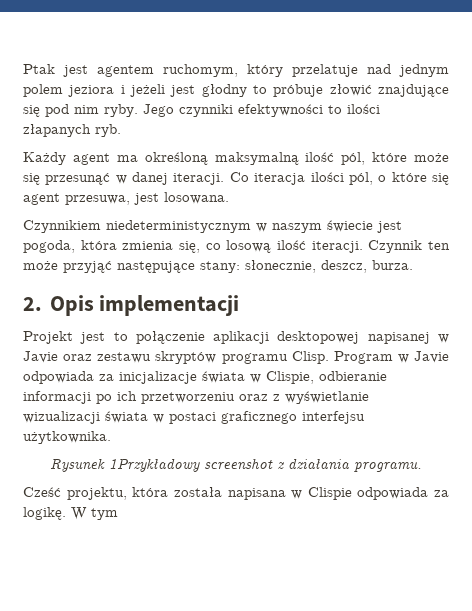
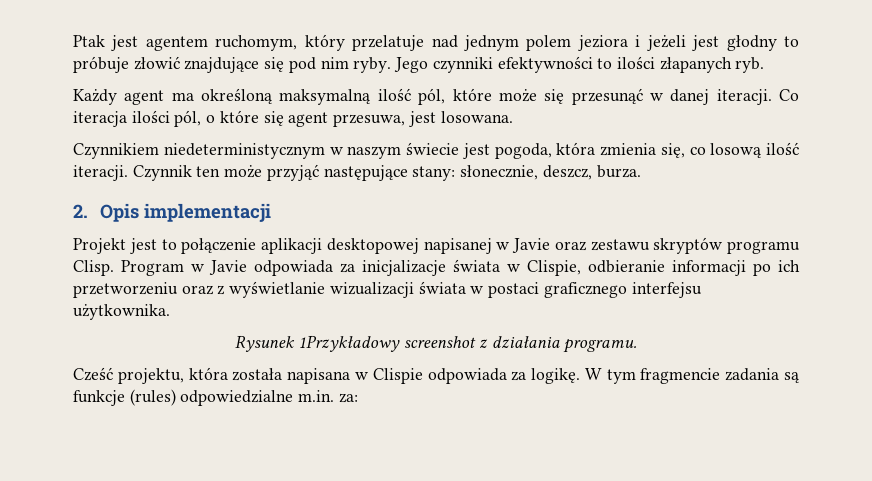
(118, 514) none -> [640,368,801,384] [73,389,358,406] fragmencie zadania są funkcje (rules) odpowiedzialne m.in. za:

